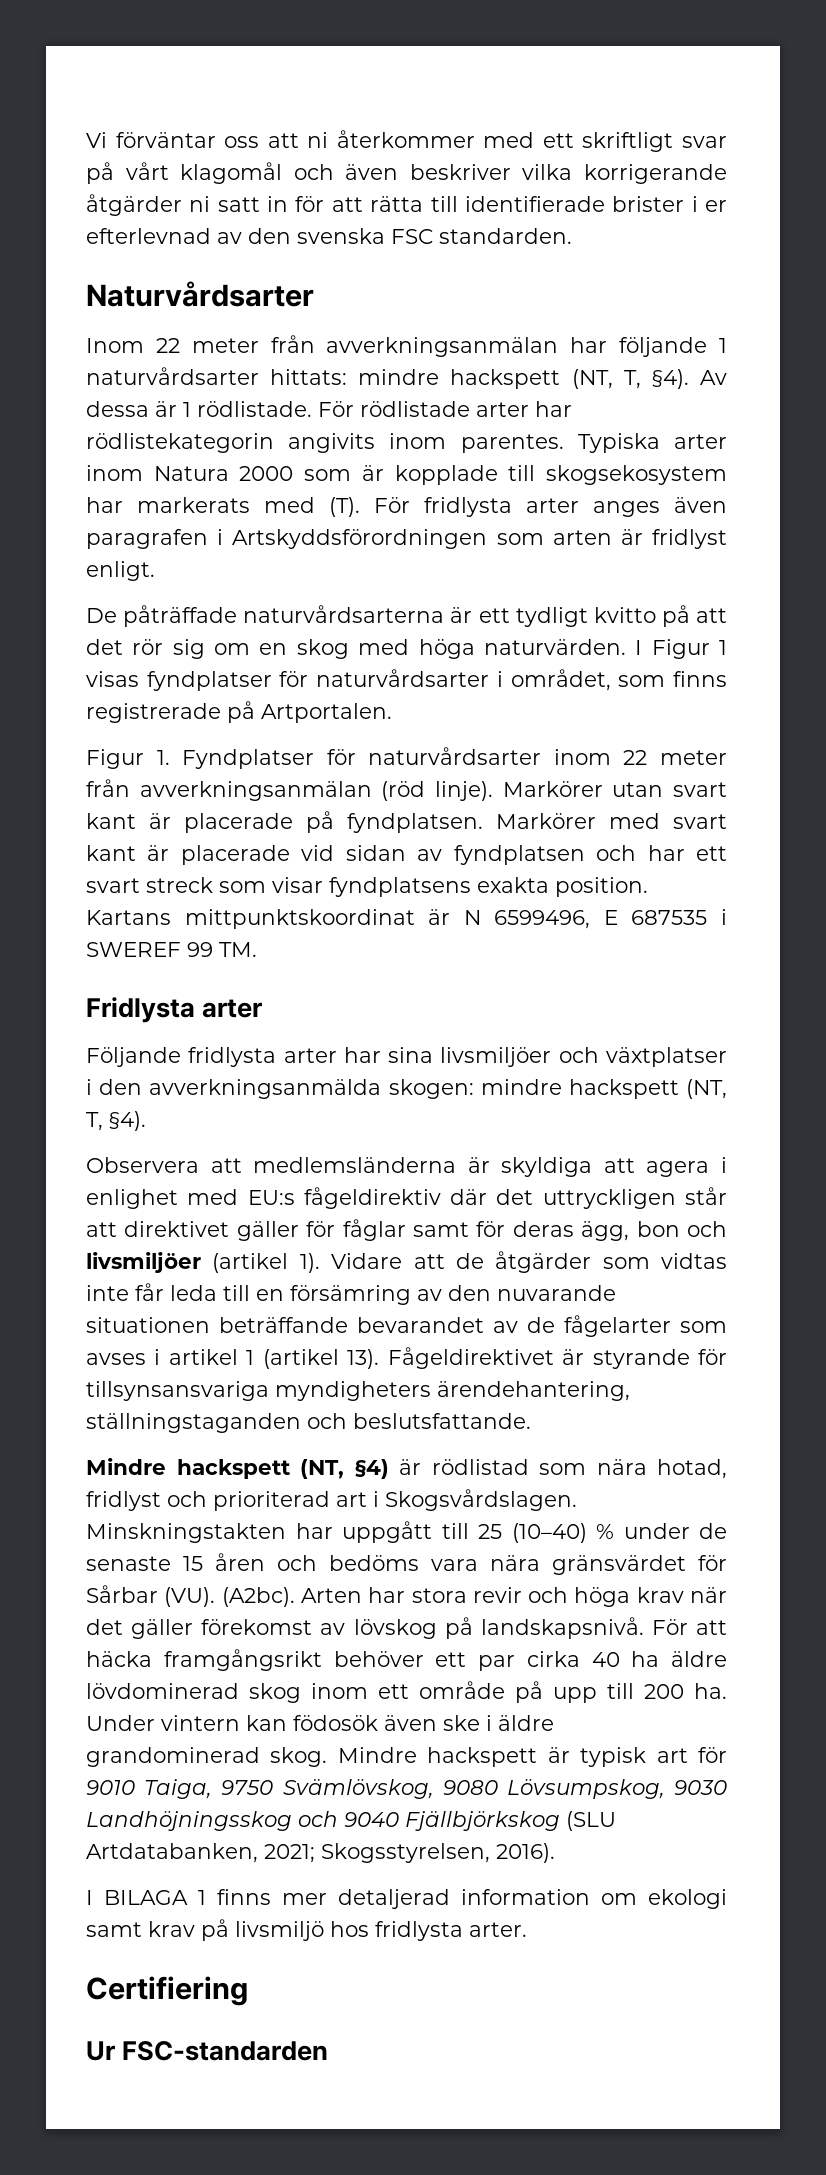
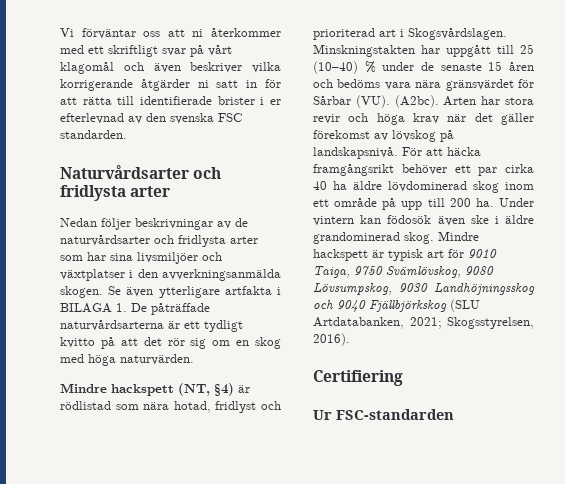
[86,335,727,357] [86,367,727,389] [86,401,572,417] [86,433,727,453] [86,465,727,485] [86,497,727,517] [86,529,727,549] [86,561,155,581] // Inom 22 meter från avverkningsanmälan har följande 1 naturvårdsarter hittats: mindre hackspett (NT, T, §4). Av dessa är 1 rödlistade. För rödlistade arter har rödlistekategorin angivits inom parentes. Typiska arter inom Natura 2000 som är kopplade till skogsekosystem har markerats med (T). För fridlysta arter anges även paragrafen i Artskyddsförordningen som arten är fridlyst enligt. // -> [193,167,222,179] [60,185,171,201] [60,218,248,230] [60,235,258,247] [60,252,222,264] [60,269,281,281] [60,286,281,298] [60,303,127,313] och fridlysta arter // Nedan följer beskrivningar av de naturvårdsarter och fridlysta arter som har sina livsmiljöer och växtplatser i den avverkningsanmälda skogen. Se även ytterligare artfakta i BILAGA 1.
[635,639,728,659] [86,669,727,691] [86,701,392,723] [86,747,727,769] [86,779,727,801] [86,811,727,833] [86,845,727,865] [86,877,648,897] [86,909,727,929] [86,942,257,957] [86,997,263,1023] [86,1047,727,1067] [86,1079,727,1099] [86,1111,146,1131] [86,1157,727,1177] [86,1187,727,1209] [86,1219,727,1241] [86,1251,727,1273] [86,1283,616,1305] [86,1315,727,1337] [86,1347,728,1369] [86,1381,630,1401] [86,1413,531,1433] I Figur 1 visas fyndplatser för naturvårdsarter i området, som finns registrerade på Artportalen. // Figur 1. Fyndplatser för naturvårdsarter inom 22 meter från avverkningsanmälan (röd linje). Markörer utan svart kant är placerade på fyndplatsen. Markörer med svart kant är placerade vid sidan av fyndplatsen och har ett svart streck som visar fyndplatsens exakta position. Kartans mittpunktskoordinat är N 6599496, E 687535 i SWEREF 99 TM. // Fridlysta arter // Följande fridlysta arter har sina livsmiljöer och växtplatser i den avverkningsanmälda skogen: mindre hackspett (NT, T, §4). // Observera att medlemsländerna är skyldiga att agera i enlighet med EU:s fågeldirektiv där det uttryckligen står att direktivet gäller för fåglar samt för deras ägg, bon och livsmiljöer (artikel 1). Vidare att de åtgärder som vidtas inte får leda till en försämring av den nuvarande situationen beträffande bevarandet av de fågelarter som avses i artikel 1 (artikel 13). Fågeldirektivet är styrande för tillsynsansvariga myndigheters ärendehantering, ställningstaganden och beslutsfattande. -> (194, 359) none
[86,1889,727,1909] [86,1919,527,1941] // I BILAGA 1 finns mer detaljerad information om ekologi samt krav på livsmiljö hos fridlysta arter. -> (350, 339) none

